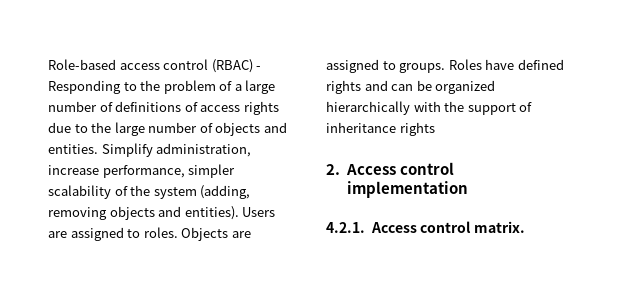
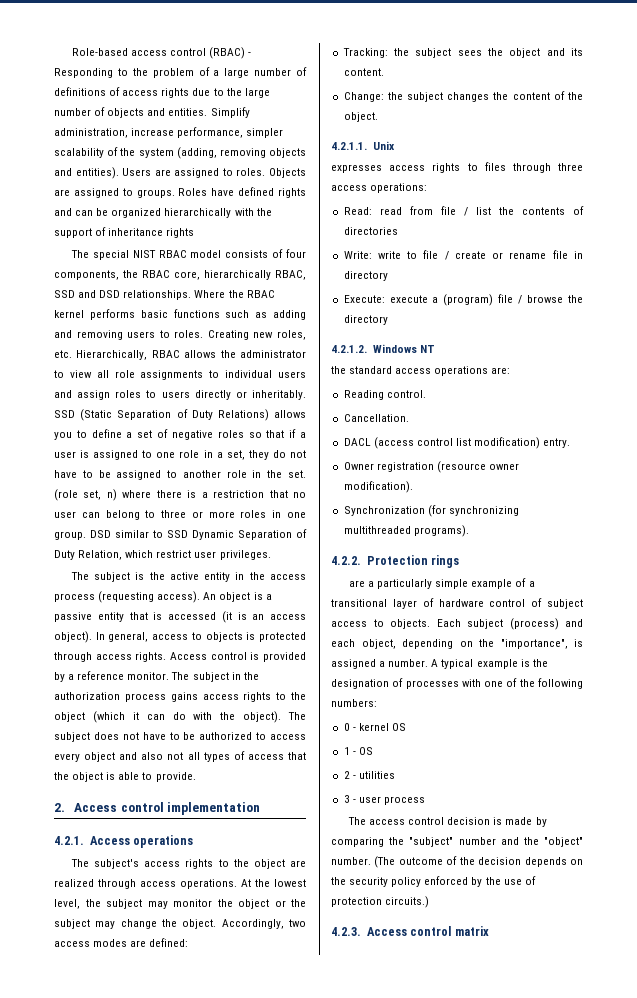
(435, 129) none -> [70,249,306,260] [54,270,306,280] [54,290,275,300] [54,309,306,320] [54,330,306,340] [54,350,306,360] [54,370,306,380] [54,390,306,400] [54,409,306,421] [54,429,306,440] [54,450,306,460] [54,470,306,480] [54,489,307,501] [54,510,306,520] [54,529,307,540] [54,550,271,560] [70,572,306,582] [54,591,272,603] [54,611,306,623] [54,631,306,643] [54,652,306,662] [54,671,259,682] [54,692,306,702] [54,711,306,723] [54,732,306,742] [54,751,306,762] [54,772,196,782] // The special NIST RBAC model consists of four components, the RBAC core, hierarchically RBAC, SSD and DSD relationships. Where the RBAC kernel performs basic functions such as adding and removing users to roles. Creating new roles, etc. Hierarchically, RBAC allows the administrator to view all role assignments to individual users and assign roles to users directly or inheritably. SSD (Static Separation of Duty Relations) allows you to define a set of negative roles so that if a user is assigned to one role in a set, they do not have to be assigned to another role in the set. (role set, n) where there is a restriction that no user can belong to three or more roles in one group. DSD similar to SSD Dynamic Separation of Duty Relation, which restrict user privileges. // The subject is the active entity in the access process (requesting access). An object is a passive entity that is accessed (it is an access object). In general, access to objects is protected through access rights. Access control is provided by a reference monitor. The subject in the authorization process gains access rights to the object (which it can do with the object). The subject does not have to be authorized to access every object and also not all types of access that the object is able to provide.
[420,221,526,233] control matrix. -> [133,835,194,848] [70,859,306,869] [54,879,306,889] [54,899,306,909] [54,919,306,929] [54,938,189,947] [342,48,583,58] [343,68,384,76] [343,91,583,102] [343,112,378,122] [331,141,395,150] [331,162,583,173] [331,183,428,193] [343,206,584,216] [343,227,398,235] [343,250,583,260] [343,271,388,281] [343,294,583,306] [343,315,388,325] [331,344,435,353] [331,366,511,376] [343,390,426,400] [343,414,409,422] [343,437,571,449] [343,461,519,473] [343,481,413,493] [343,505,519,517] [343,525,469,537] [331,555,460,568] [348,578,535,589] [331,598,583,609] [331,618,583,630] [331,639,583,649] [331,659,548,669] [331,678,583,689] [331,699,377,707] [343,723,406,731] [343,747,373,755] [343,771,395,779] [343,795,425,805] [347,817,547,827] [331,837,583,847] [331,856,583,868] [331,876,536,887] [331,896,430,908] [331,926,489,936] operations // The subject's access rights to the object are realized through access operations. At the lowest level, the subject may monitor the object or the subject may change the object. Accordingly, two access modes are defined: // Tracking: the subject sees the object and its content. // Change: the subject changes the content of the object. // 4.2.1.1. Unix // expresses access rights to files through three access operations: // Read: read from file / list the contents of directories // Write: write to file / create or rename file in directory // Execute: execute a (program) file / browse the directory // 4.2.1.2. Windows NT // the standard access operations are: // Reading control. // Cancellation. // DACL (access control list modification) entry. // Owner registration (resource owner modification). // Synchronization (for synchronizing multithreaded programs). // 4.2.2. Protection rings // are a particularly simple example of a transitional layer of hardware control of subject access to objects. Each subject (process) and each object, depending on the "importance", is assigned a number. A typical example is the designation of processes with one of the following numbers: // 0 - kernel OS // 1 - OS // 2 - utilities // 3 - user process // The access control decision is made by comparing the "subject" number and the "object" number. (The outcome of the decision depends on the security policy enforced by the use of protection circuits.) // 4.2.3. Access control matrix

